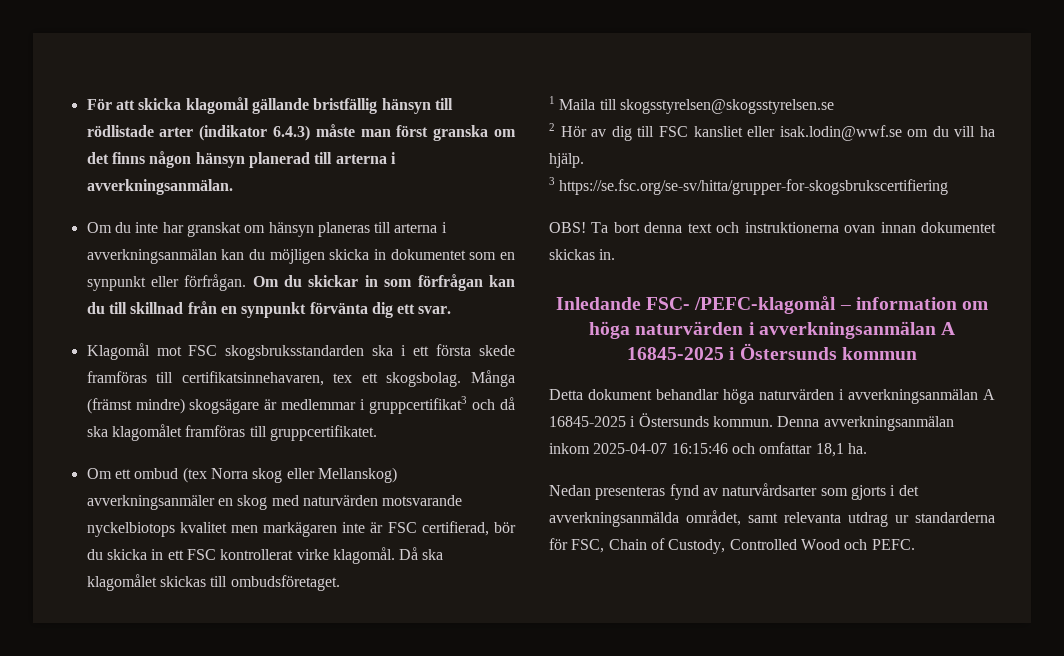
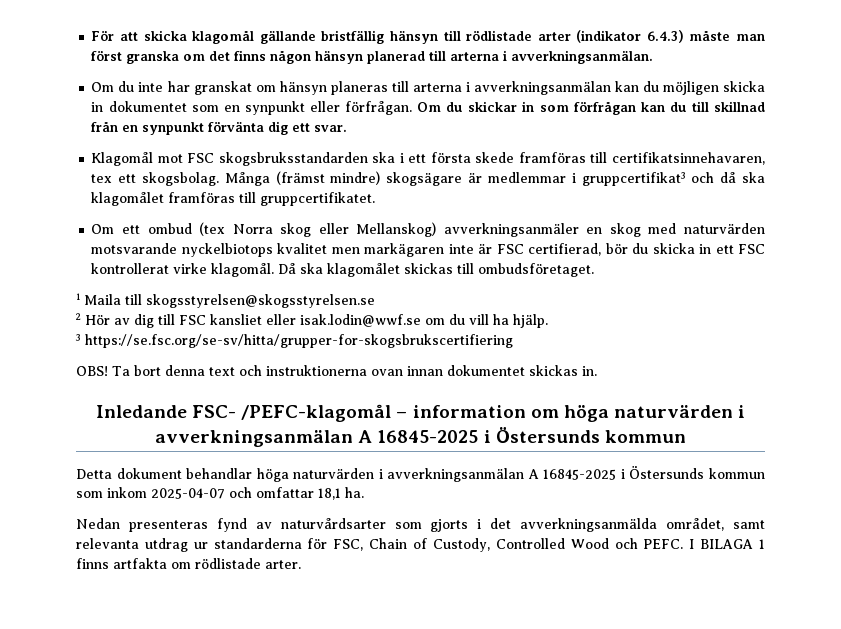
[712,416,954,431] kommun. Denna avverkningsanmälan -> [708,468,765,479] [76,491,103,498] kommun som
[671,443,728,454] 16:15:46 -> (225, 493) none
(915, 544) none -> [689,539,766,549] [76,558,301,569] I BILAGA 1 finns artfakta om rödlistade arter.

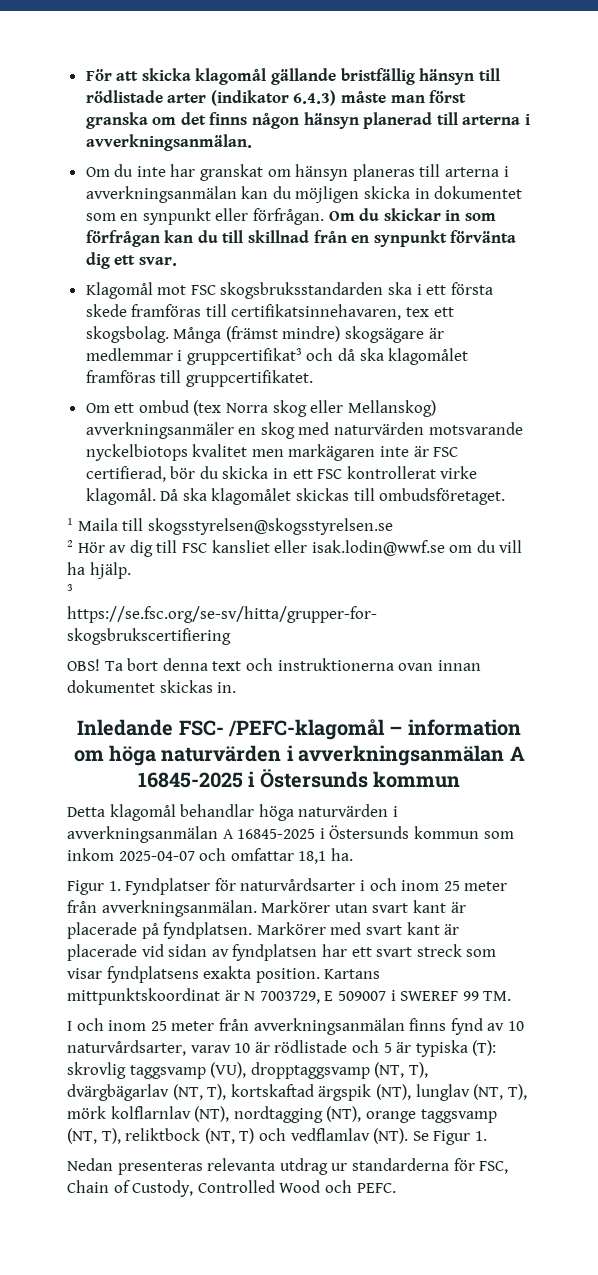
[116,468,182,479] dokument -> [109,804,176,821] klagomål
[76,518,765,532] Nedan presenteras fynd av naturvårdsarter som gjorts i det avverkningsanmälda området, samt -> [67,878,508,895] [67,900,466,917] [67,922,460,939] [67,944,497,961] [67,966,381,983] [67,988,512,1005] [67,1018,524,1035] [67,1040,497,1057] [67,1062,428,1079] [67,1084,527,1101] [67,1106,497,1123] [67,1128,487,1145] [67,1158,203,1175] Figur 1. Fyndplatser för naturvårdsarter i och inom 25 meter från avverkningsanmälan. Markörer utan svart kant är placerade på fyndplatsen. Markörer med svart kant är placerade vid sidan av fyndplatsen har ett svart streck som visar fyndplatsens exakta position. Kartans mittpunktskoordinat är N 7003729, E 509007 i SWEREF 99 TM. // I och inom 25 meter från avverkningsanmälan finns fynd av 10 naturvårdsarter, varav 10 är rödlistade och 5 är typiska (T): skrovlig taggsvamp (VU), dropptaggsvamp (NT, T), dvärgbägarlav (NT, T), kortskaftad ärgspik (NT), lunglav (NT, T), mörk kolflarnlav (NT), nordtagging (NT), orange taggsvamp (NT, T), reliktbock (NT, T) och vedflamlav (NT). Se Figur 1. // Nedan presenteras
[689,539,766,549] [76,558,301,569] I BILAGA 1 finns artfakta om rödlistade arter. -> (396, 1188) none

